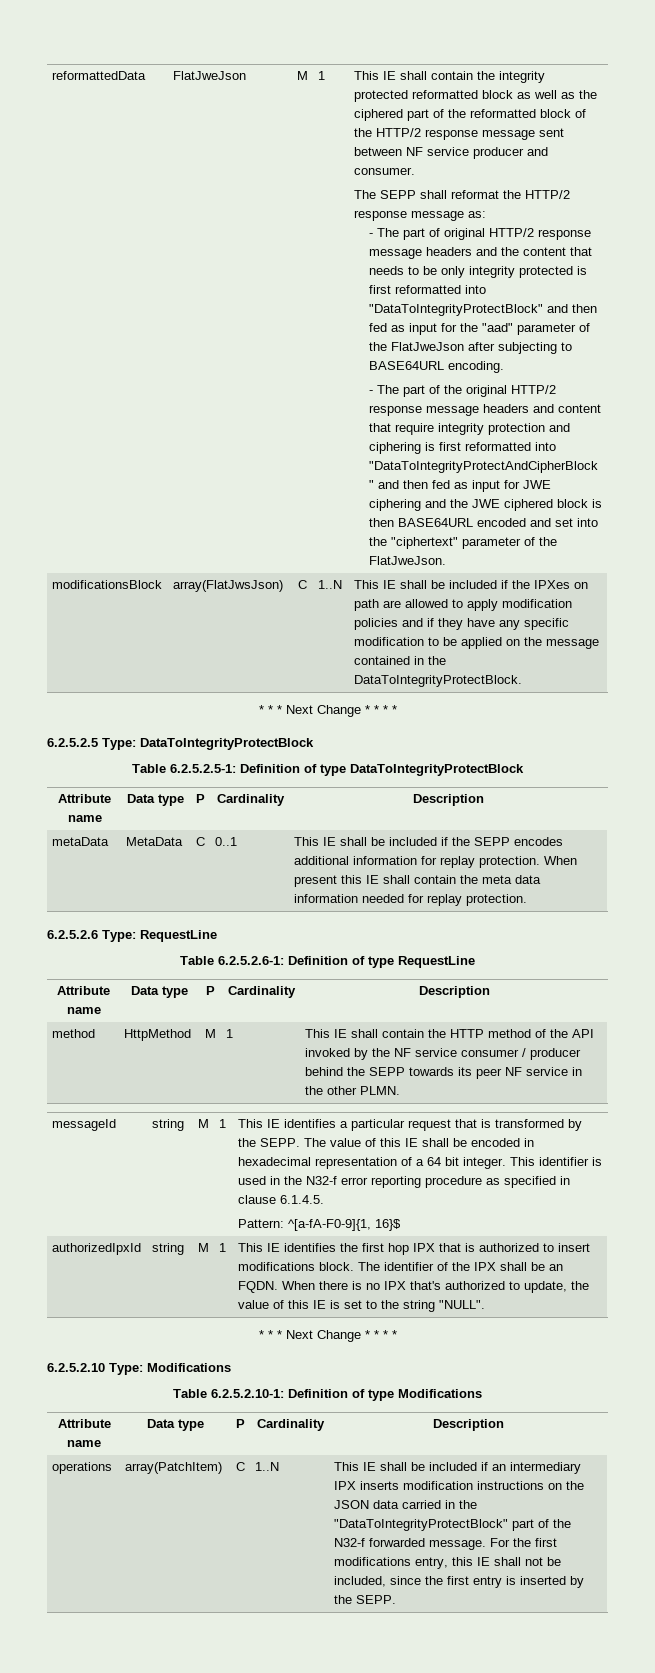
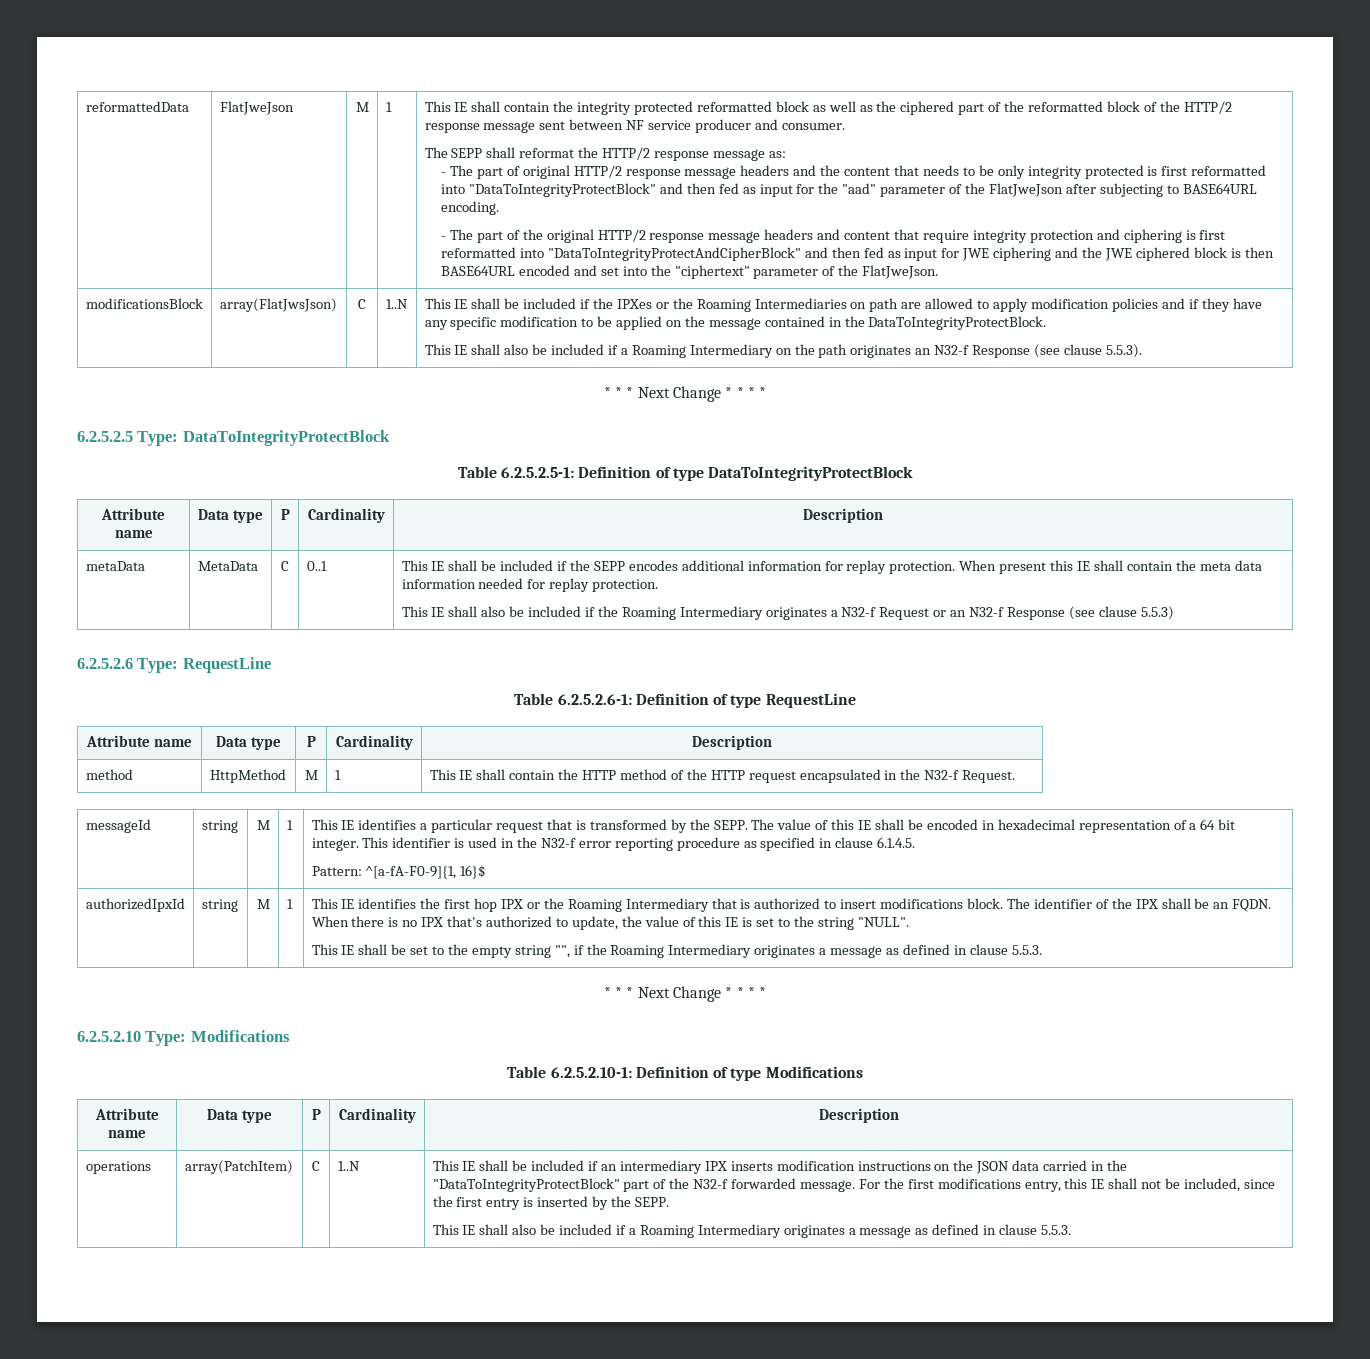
(571, 584) none -> [655,298,847,312] or the Roaming Intermediaries
(523, 681) none -> [424,344,1142,358] // This IE shall also be included if a Roaming Intermediary on the path originates an N32-f Response (see clause 5.5.3).
(528, 900) none -> [401,606,1174,620] // This IE shall also be included if the Roaming Intermediary originates a N32-f Request or an N32-f Response (see clause 5.5.3)
[572,1029,595,1038] [305,1048,582,1060] [305,1067,583,1079] [305,1086,401,1095] API invoked by the NF service consumer / producer behind the SEPP towards its peer NF service in the other PLMN. -> [710,769,1016,783] HTTP request encapsulated in the N32-f Request.
(436, 1247) none -> [526,898,709,912] or the Roaming Intermediary
(486, 1304) none -> [311,944,1042,958] // This IE shall be set to the empty string "", if the Roaming Intermediary originates a message as defined in clause 5.5.3.
(397, 1599) none -> [432,1224,1072,1238] // This IE shall also be included if a Roaming Intermediary originates a message as defined in clause 5.5.3.

